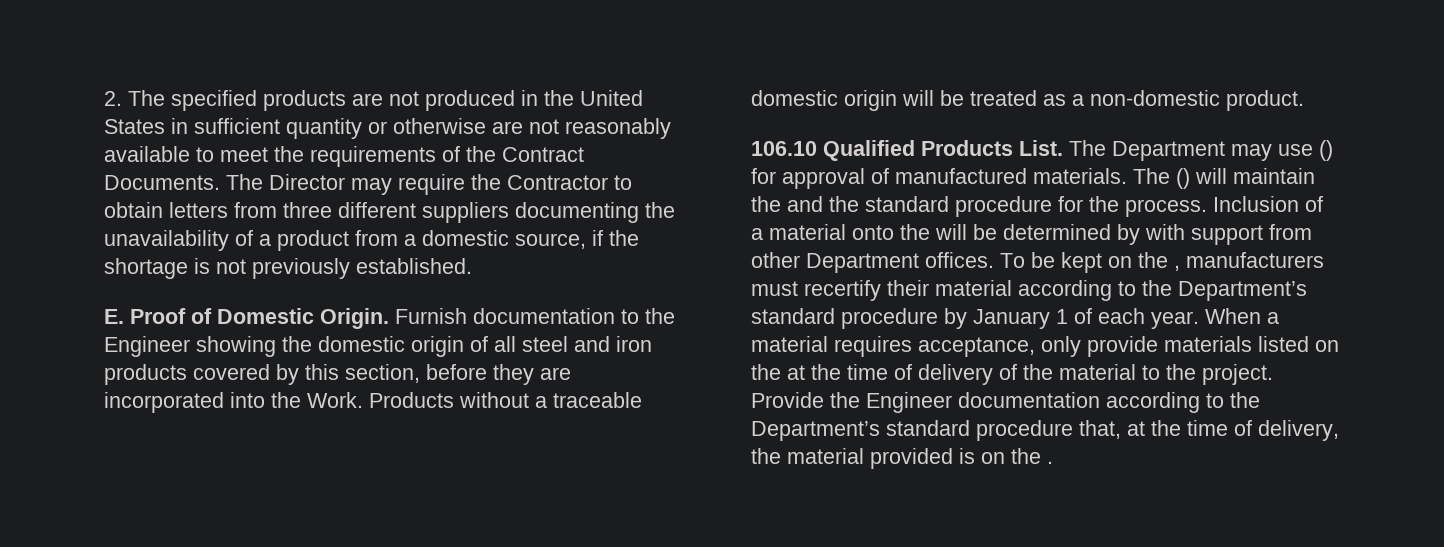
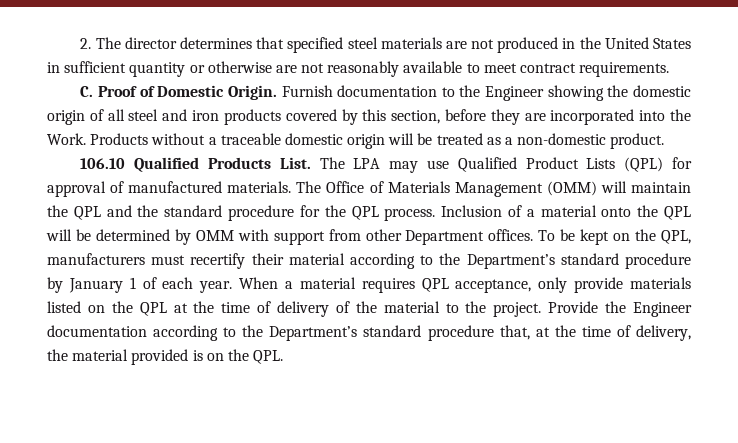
[171,90,346,111] specified products -> [124,37,442,53] director determines that specified steel materials
[274,146,584,167] [104,174,632,195] [104,202,675,223] [104,230,639,251] [104,258,472,279] [104,309,124,324] the requirements of the Contract Documents. The Director may require the Contractor to obtain letters from three different suppliers documenting the unavailability of a product from a domestic source, if the shortage is not previously established. // E. -> [520,62,670,77] [80,86,94,97] contract requirements. // C.
[1112,141,1225,161] Department -> [353,158,381,169] LPA
[1319,140,1333,161] () -> [457,157,664,172] Qualified Product Lists (QPL)
[1176,168,1190,189] () -> [326,181,597,197] Office of Materials Management (OMM)
(781, 204) none -> [73,206,101,220] QPL
(1119, 204) none -> [351,206,379,220] QPL
(930, 232) none -> [664,206,691,220] QPL
(1140, 234) none -> [195,230,234,241] OMM
[1174,265,1180,271] , -> [661,230,691,244] QPL,
(912, 346) none -> [421,278,449,292] QPL
(781, 372) none -> [139,302,167,316] QPL
[1047,461,1053,464] . -> [253,350,284,364] QPL.

